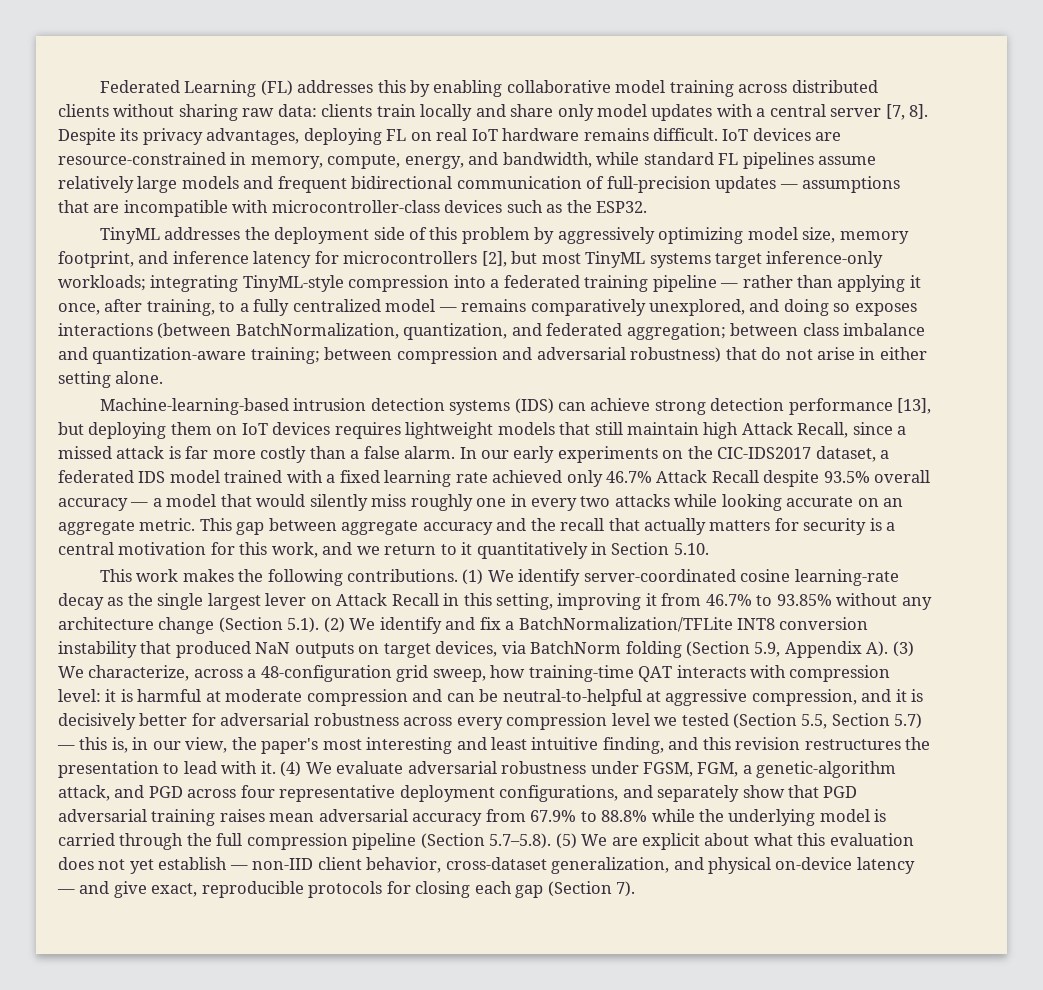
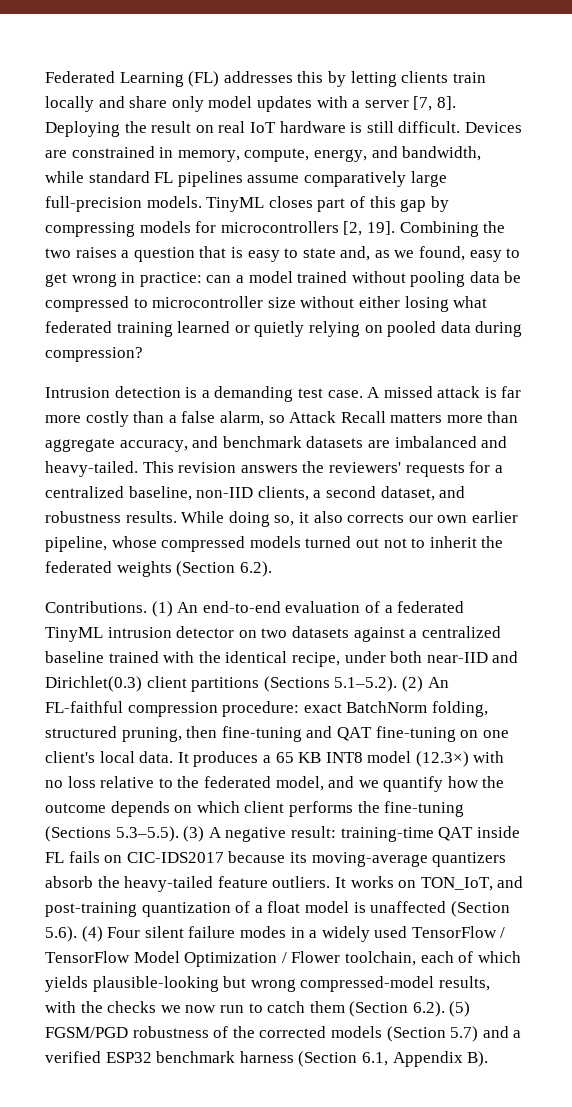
[433,80,878,97] [58,104,317,121] enabling collaborative model training across distributed clients without sharing raw data: -> [350,71,397,87] letting
[769,104,826,117] central -> (361, 104) none
[58,128,842,145] [58,152,226,165] Despite its privacy advantages, deploying FL on real IoT hardware remains difficult. IoT devices are resource-constrained -> [45,121,522,137] [45,146,155,158] Deploying the result on real IoT hardware is still difficult. Devices are constrained
[58,176,901,193] [58,200,648,217] [99,227,909,244] [58,251,884,268] [58,275,921,292] [58,299,917,316] [58,323,926,340] [58,347,927,364] [58,371,164,388] [99,398,932,415] [58,422,907,439] relatively large models and frequent bidirectional communication of full-precision updates — assumptions that are incompatible with microcontroller-class devices such as the ESP32. // TinyML addresses the deployment side of this problem by aggressively optimizing model size, memory footprint, and inference latency for microcontrollers [2], but most TinyML systems target inference-only workloads; integrating TinyML-style compression into a federated training pipeline — rather than applying it once, after training, to a fully centralized model — remains comparatively unexplored, and doing so exposes interactions (between BatchNormalization, quantization, and federated aggregation; between class imbalance and quantization-aware training; between compression and adversarial robustness) that do not arise in either setting alone. // Machine-learning-based intrusion detection systems (IDS) can achieve strong detection performance [13], but deploying them on IoT devices requires lightweight models that still maintain high Attack Recall, since a -> [303,171,447,187] [45,196,449,212] [45,221,506,237] [45,246,521,262] [45,271,522,287] [45,296,488,312] [45,321,523,337] [45,347,143,362] [45,386,381,402] comparatively large full-precision models. TinyML closes part of this gap by compressing models for microcontrollers [2, 19]. Combining the two raises a question that is easy to state and, as we found, easy to get wrong in practice: can a model trained without pooling data be compressed to microcontroller size without either losing what federated training learned or quietly relying on pooled data during compression? // Intrusion detection is a demanding test case. A
[404,446,890,463] [58,470,931,487] [58,494,904,511] [58,518,896,535] [58,542,709,559] [99,569,899,586] [58,593,932,610] [58,617,869,634] [58,641,914,658] [58,665,891,682] [58,689,924,706] [58,713,923,730] [57,737,931,754] [58,761,897,778] [58,785,858,802] [58,809,887,826] [58,833,914,850] [58,857,915,874] [57,881,636,898] alarm. In our early experiments on the CIC-IDS2017 dataset, a federated IDS model trained with a fixed learning rate achieved only 46.7% Attack Recall despite 93.5% overall accuracy — a model that would silently miss roughly one in every two attacks while looking accurate on an aggregate metric. This gap between aggregate accuracy and the recall that actually matters for security is a central motivation for this work, and we return to it quantitatively in Section 5.10. // This work makes the following contributions. (1) We identify server-coordinated cosine learning-rate decay as the single largest lever on Attack Recall in this setting, improving it from 46.7% to 93.85% without any architecture change (Section 5.1). (2) We identify and fix a BatchNormalization/TFLite INT8 conversion instability that produced NaN outputs on target devices, via BatchNorm folding (Section 5.9, Appendix A). (3) We characterize, across a 48-configuration grid sweep, how training-time QAT interacts with compression level: it is harmful at moderate compression and can be neutral-to-helpful at aggressive compression, and it is decisively better for adversarial robustness across every compression level we tested (Section 5.5, Section 5.7) — this is, in our view, the paper's most interesting and least intuitive finding, and this revision restructures the presentation to lead with it. (4) We evaluate adversarial robustness under FGSM, FGM, a genetic-algorithm attack, and PGD across four representative deployment configurations, and separately show that PGD adversarial training raises mean adversarial accuracy from 67.9% to 88.8% while the underlying model is carried through the full compression pipeline (Section 5.7–5.8). (5) We are explicit about what this evaluation does not yet establish — non-IID client behavior, cross-dataset generalization, and physical on-device latency — and give exact, reproducible protocols for closing each gap (Section 7). -> [219,411,519,426] [45,436,508,452] [45,461,503,477] [45,486,466,501] [45,511,518,527] [45,536,504,552] [45,561,272,577] [45,601,465,617] [45,626,501,642] [45,651,519,667] [45,676,449,692] [45,701,488,717] [45,726,509,742] [45,751,505,767] [45,776,505,792] [45,801,465,817] [45,826,520,842] [45,851,507,867] [45,876,524,892] [45,901,510,917] [45,926,506,942] [45,951,521,967] [45,976,490,992] [45,1001,471,1017] [45,1026,522,1042] [45,1051,489,1067] alarm, so Attack Recall matters more than aggregate accuracy, and benchmark datasets are imbalanced and heavy-tailed. This revision answers the reviewers' requests for a centralized baseline, non-IID clients, a second dataset, and robustness results. While doing so, it also corrects our own earlier pipeline, whose compressed models turned out not to inherit the federated weights (Section 6.2). // Contributions. (1) An end-to-end evaluation of a federated TinyML intrusion detector on two datasets against a centralized baseline trained with the identical recipe, under both near-IID and Dirichlet(0.3) client partitions (Sections 5.1–5.2). (2) An FL-faithful compression procedure: exact BatchNorm folding, structured pruning, then fine-tuning and QAT fine-tuning on one client's local data. It produces a 65 KB INT8 model (12.3×) with no loss relative to the federated model, and we quantify how the outcome depends on which client performs the fine-tuning (Sections 5.3–5.5). (3) A negative result: training-time QAT inside FL fails on CIC-IDS2017 because its moving-average quantizers absorb the heavy-tailed feature outliers. It works on TON_IoT, and post-training quantization of a float model is unaffected (Section 5.6). (4) Four silent failure modes in a widely used TensorFlow / TensorFlow Model Optimization / Flower toolchain, each of which yields plausible-looking but wrong compressed-model results, with the checks we now run to catch them (Section 6.2). (5) FGSM/PGD robustness of the corrected models (Section 5.7) and a verified ESP32 benchmark harness (Section 6.1, Appendix B).

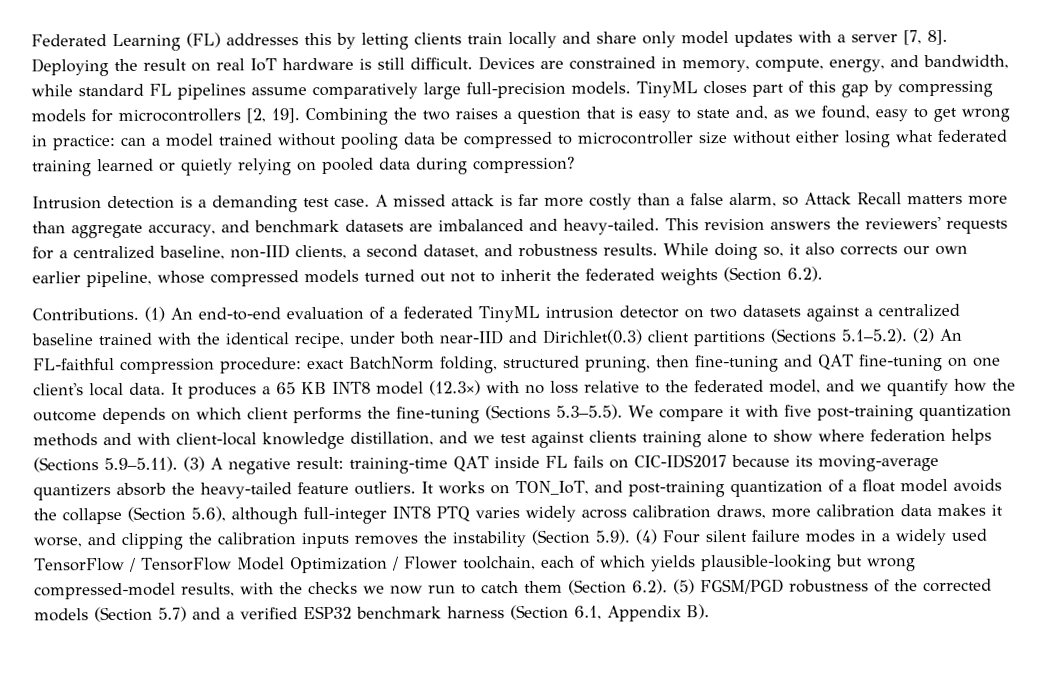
(179, 834) none -> [628,404,1012,422] [33,428,992,450] [33,456,178,473] We compare it with five post-training quantization methods and with client-local knowledge distillation, and we test against clients training alone to show where federation helps (Sections 5.9–5.11).
[353,901,510,917] [45,926,77,942] is unaffected (Section 5.6). -> [952,478,1002,492] [33,503,1003,525] [33,529,630,550] avoids the collapse (Section 5.6), although full-integer INT8 PTQ varies widely across calibration draws, more calibration data makes it worse, and clipping the calibration inputs removes the instability (Section 5.9).

